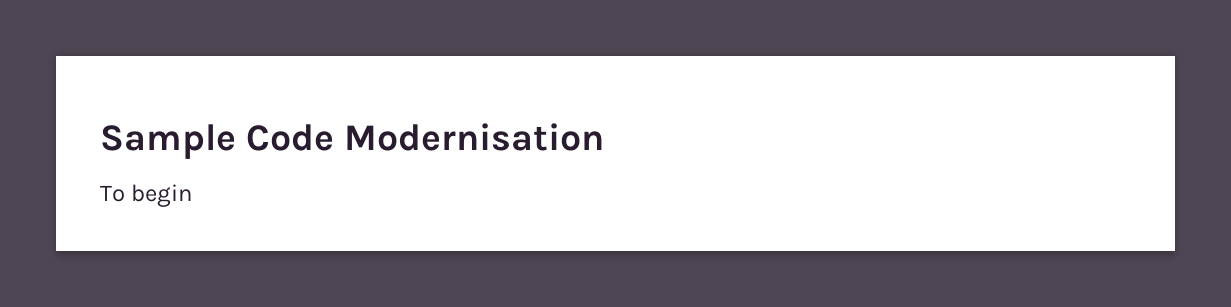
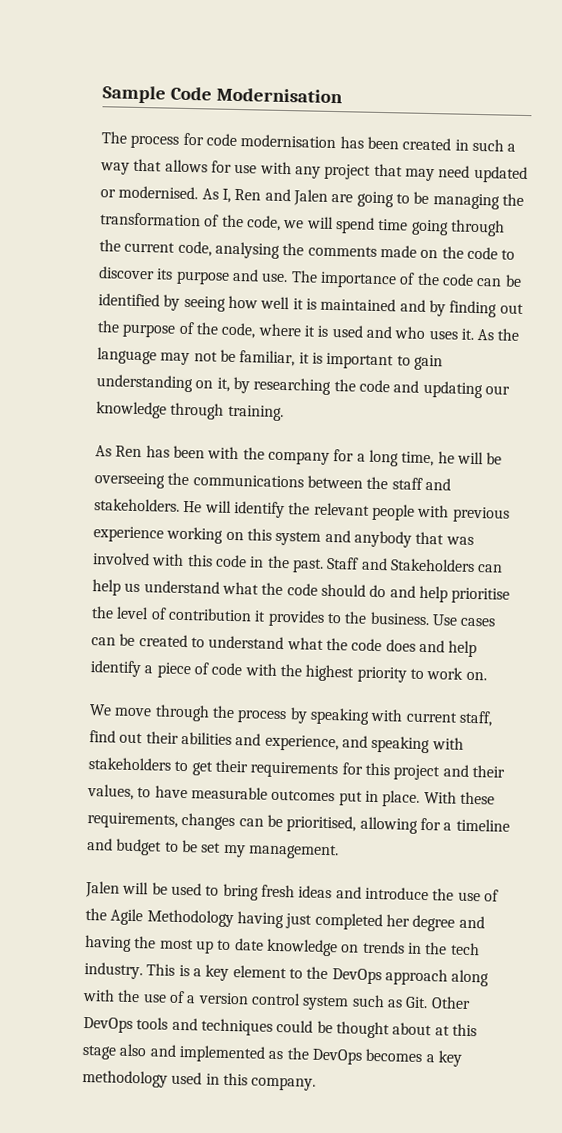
[100,184,193,207] To begin -> [101,131,517,152] [100,158,528,184] [100,185,524,210] [100,212,505,237] [99,239,516,260] [98,266,522,289] [98,293,524,318] [97,320,520,341] [97,347,443,371] [96,374,510,399] [96,401,284,422] [95,445,503,467] [94,472,451,491] [94,498,510,523] [93,526,474,548] [93,552,504,573] [92,579,511,604] [91,606,496,627] [91,633,478,658] [90,660,487,683] [89,704,493,727] [89,730,464,754] [88,757,505,781] [87,784,495,807] [87,812,510,834] [87,838,339,860] [85,881,499,902] [85,908,485,932] [84,935,480,957] [84,962,490,987] [82,988,471,1011] [83,1016,477,1039] [82,1043,462,1067] [82,1069,317,1091] The process for code modernisation has been created in such a way that allows for use with any project that may need updated or modernised. As I, Ren and Jalen are going to be managing the transformation of the code, we will spend time going through the current code, analysing the comments made on the code to discover its purpose and use. The importance of the code can be identified by seeing how well it is maintained and by finding out the purpose of the code, where it is used and who uses it. As the language may not be familiar, it is important to gain understanding on it, by researching the code and updating our knowledge through training. // As Ren has been with the company for a long time, he will be overseeing the communications between the staff and stakeholders. He will identify the relevant people with previous experience working on this system and anybody that was involved with this code in the past. Staff and Stakeholders can help us understand what the code should do and help prioritise the level of contribution it provides to the business. Use cases can be created to understand what the code does and help identify a piece of code with the highest priority to work on. // We move through the process by speaking with current staff, find out their abilities and experience, and speaking with stakeholders to get their requirements for this project and their values, to have measurable outcomes put in place. With these requirements, changes can be prioritised, allowing for a timeline and budget to be set my management. // Jalen will be used to bring fresh ideas and introduce the use of the Agile Methodology having just completed her degree and having the most up to date knowledge on trends in the tech industry. This is a key element to the DevOps approach along with the use of a version control system such as Git. Other DevOps tools and techniques could be thought about at this stage also and implemented as the DevOps becomes a key methodology used in this company.

